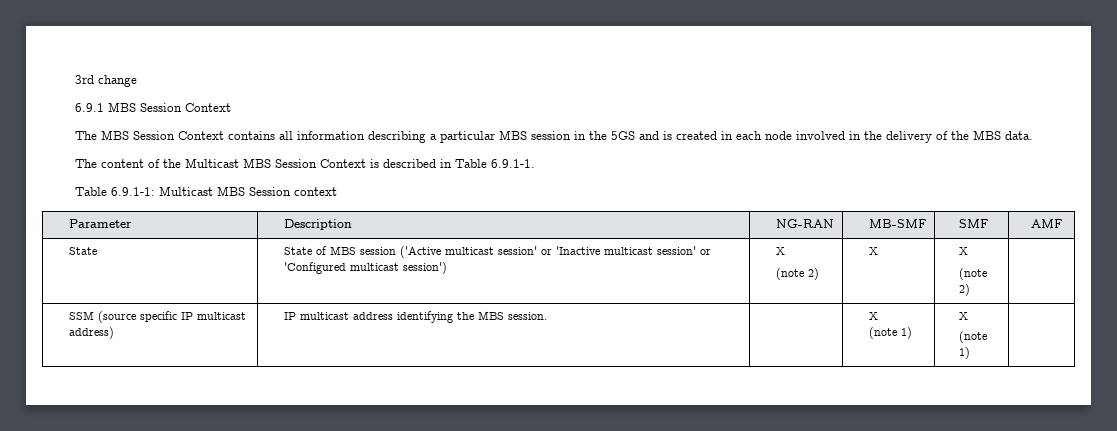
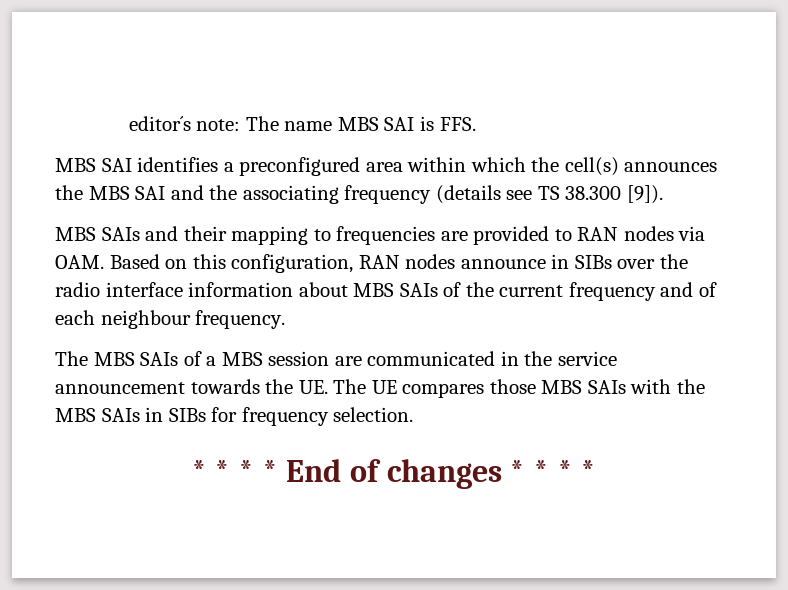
[74,75,137,87] [74,102,231,112] [74,130,1033,143] [74,158,535,168] [74,186,337,196] [68,219,132,228] [283,219,352,230] [775,219,834,228] [868,219,926,228] [959,219,989,228] [1030,219,1062,228] [68,247,97,255] [283,246,711,258] [283,262,447,274] [775,247,785,255] [775,268,819,280] [868,247,878,255] [959,247,969,255] [959,268,988,280] [959,284,971,296] [68,311,246,323] [68,327,114,339] [283,311,547,323] [868,312,878,320] [868,327,912,339] [959,312,969,320] [959,331,988,343] [959,347,971,359] 3rd change // 6.9.1 MBS Session Context // The MBS Session Context contains all information describing a particular MBS session in the 5GS and is created in each node involved in the delivery of the MBS data. // The content of the Multicast MBS Session Context is described in Table 6.9.1-1. // Table 6.9.1-1: Multicast MBS Session context // Parameter | Description | NG-RAN | MB-SMF | SMF | AMF // State | State of MBS session ('Active multicast session' or 'Inactive multicast session' or 'Configured multicast session') | X // (note 2) | X | X // (note 2) | // SSM (source specific IP multicast address) | IP multicast address identifying the MBS session. | | X // (note 1) | X // (note 1) | -> [128,116,476,131] [55,157,718,176] [55,185,663,204] [55,226,706,245] [55,254,688,273] [55,282,717,301] [55,310,286,329] [55,351,617,366] [55,379,705,398] [55,407,414,426] [191,459,597,489] editor´s note: The name MBS SAI is FFS. // MBS SAI identifies a preconfigured area within which the cell(s) announces the MBS SAI and the associating frequency (details see TS 38.300 [9]). // MBS SAIs and their mapping to frequencies are provided to RAN nodes via OAM. Based on this configuration, RAN nodes announce in SIBs over the radio interface information about MBS SAIs of the current frequency and of each neighbour frequency. // The MBS SAIs of a MBS session are communicated in the service announcement towards the UE. The UE compares those MBS SAIs with the MBS SAIs in SIBs for frequency selection. // * * * * End of changes * * * *

